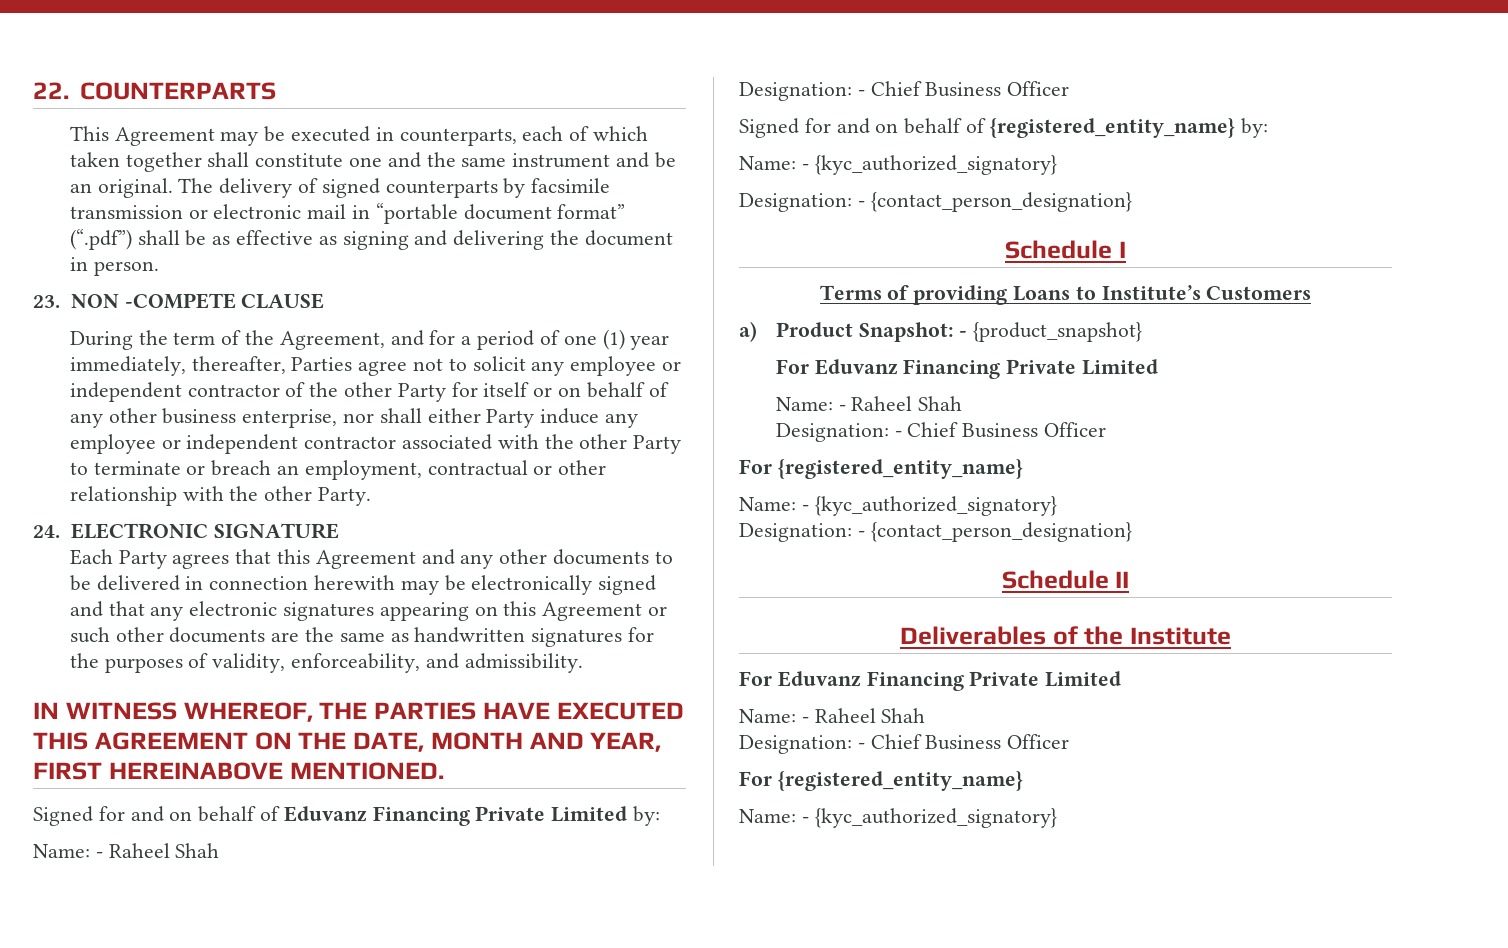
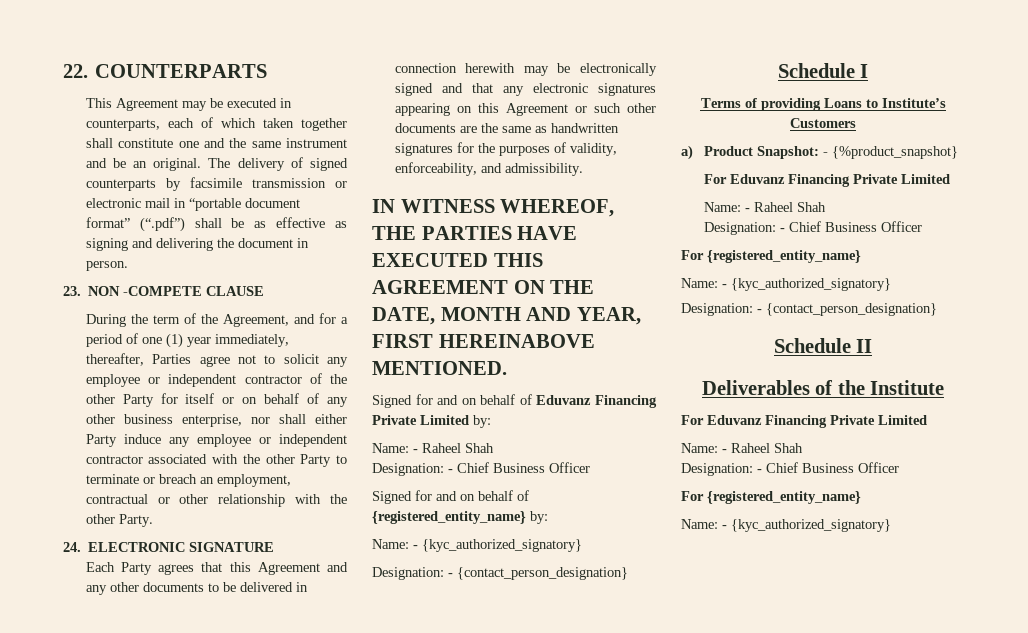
[973,322,1143,342] {product_snapshot} -> [831,146,958,159] {%product_snapshot}

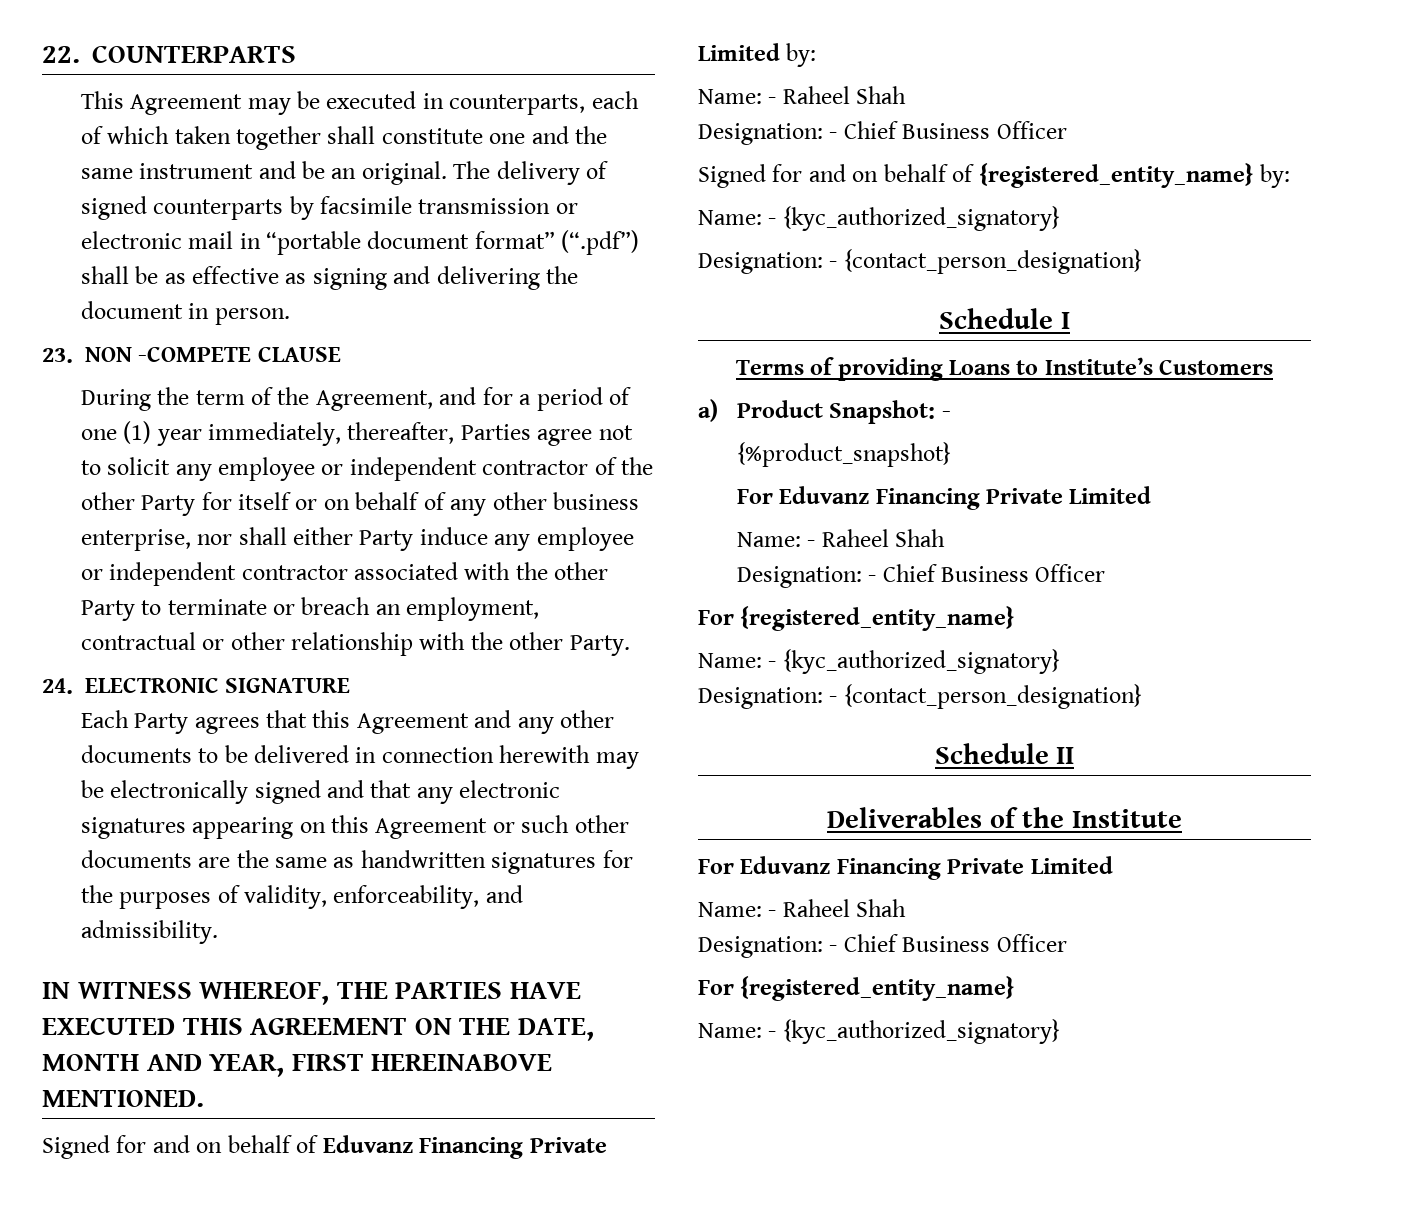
(828, 154) none -> (951, 414) //

